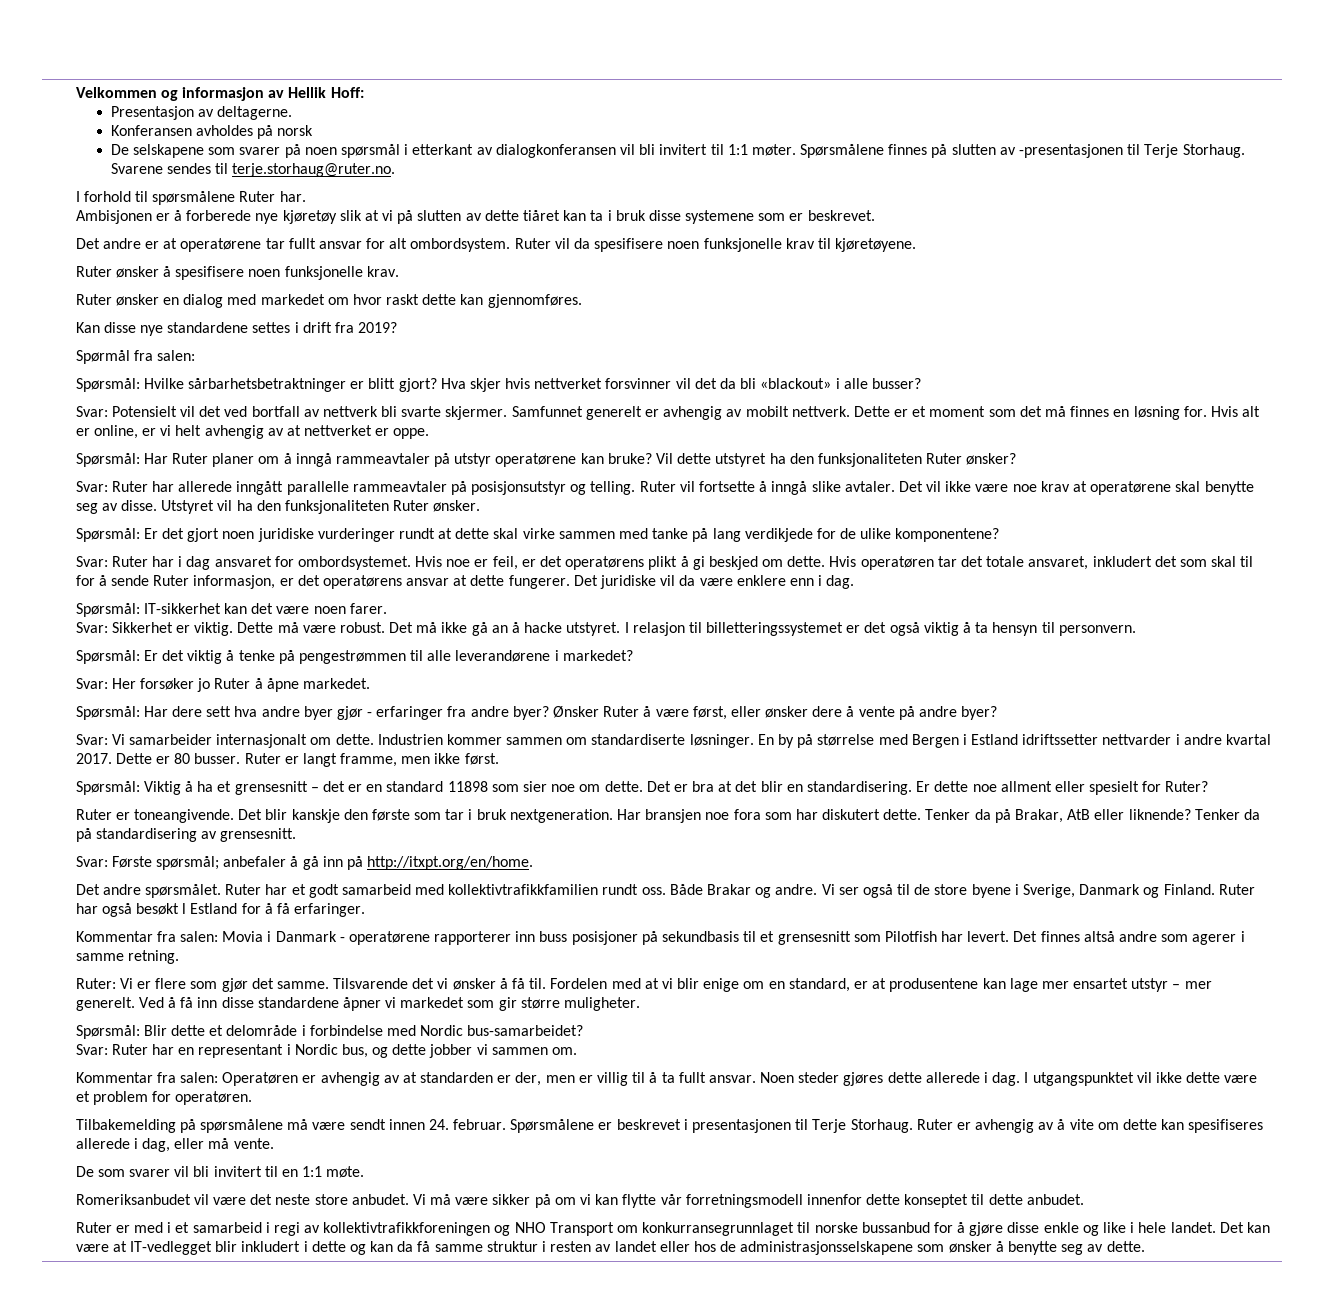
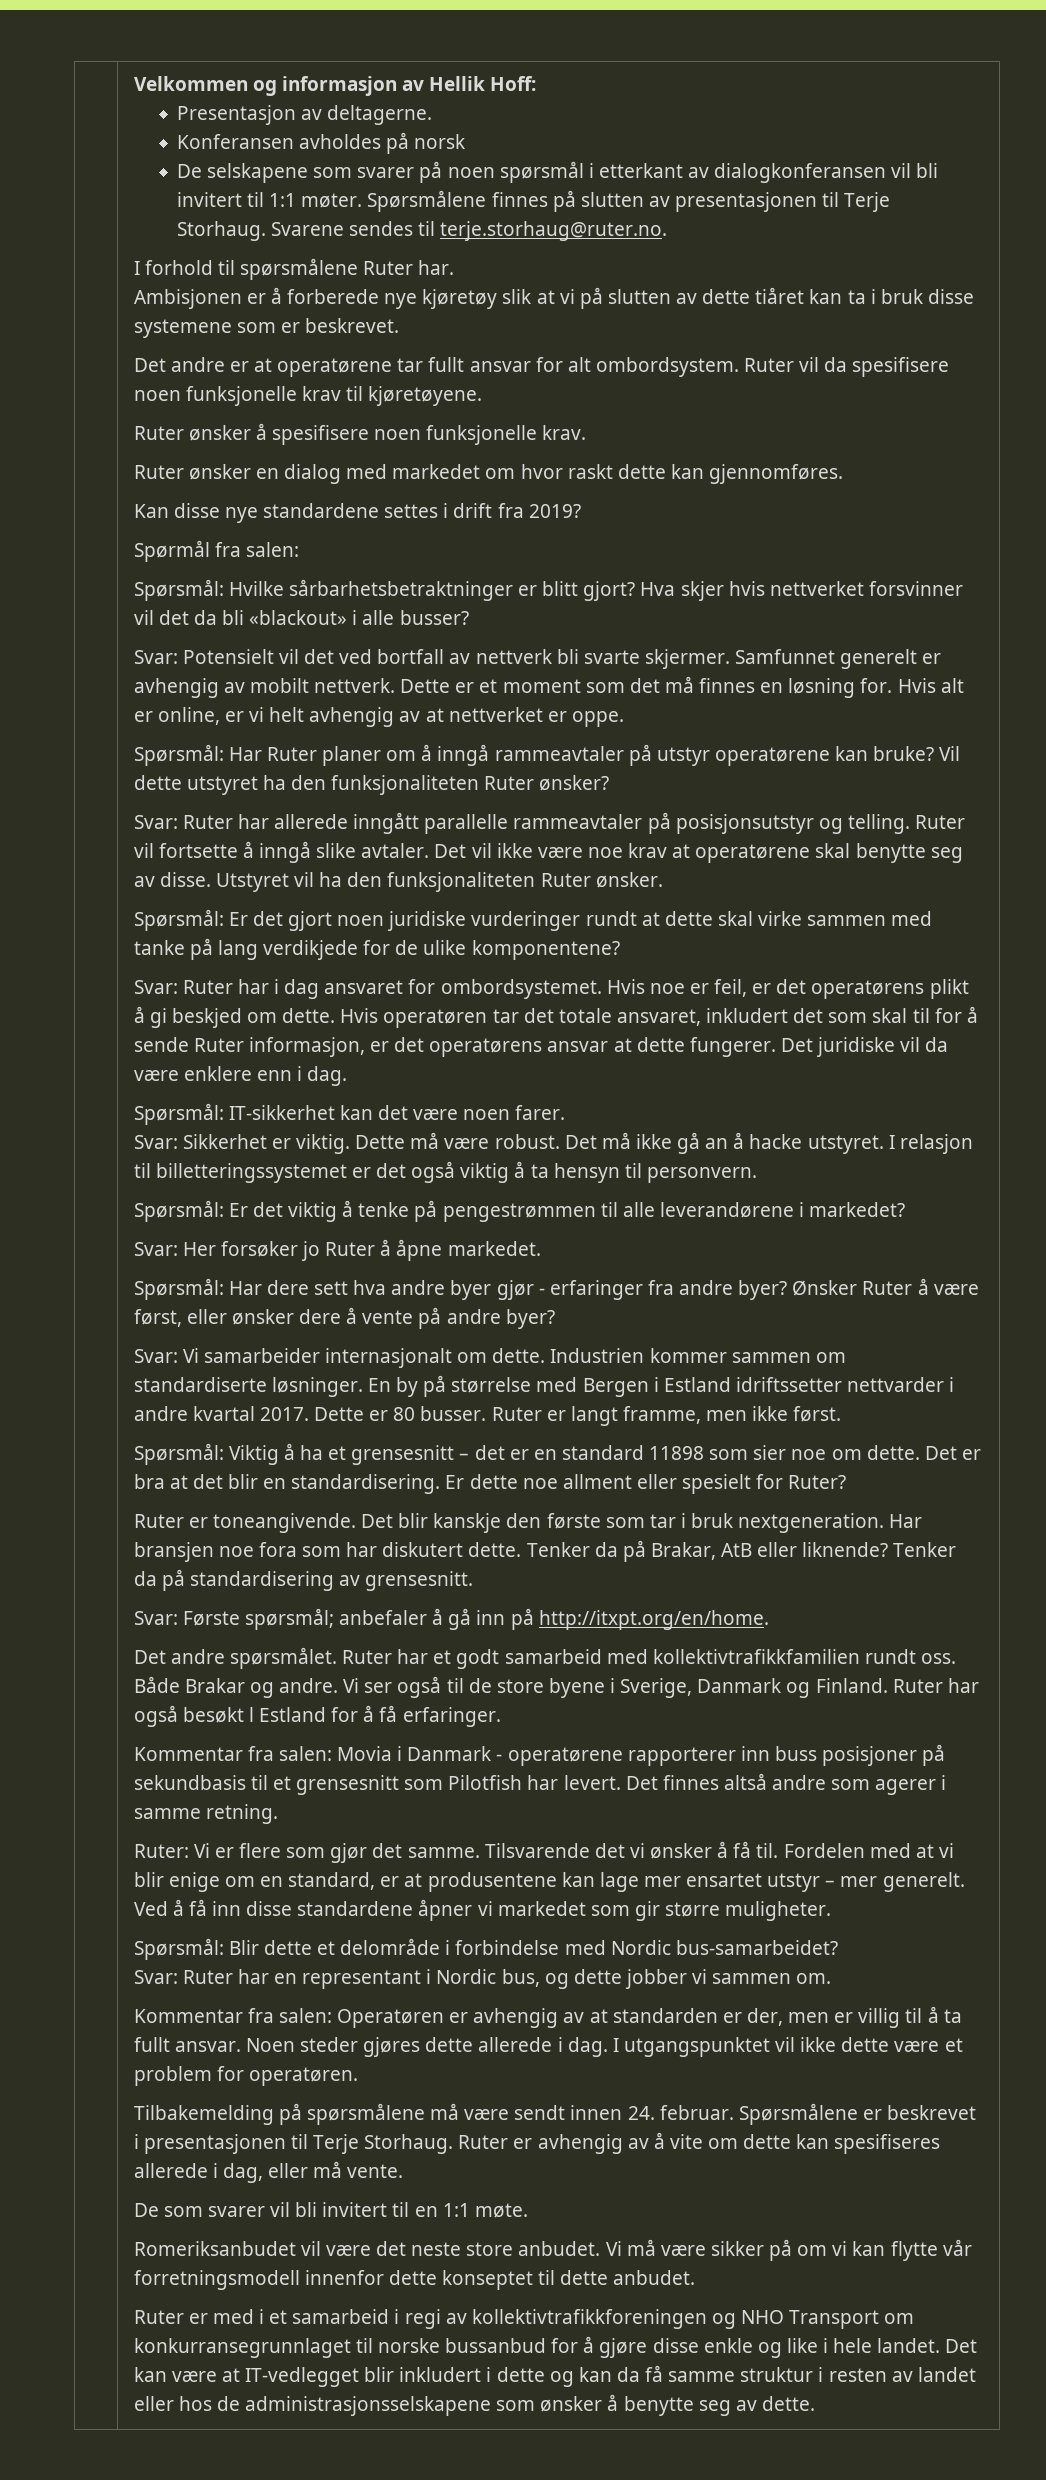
[1019,144,1124,158] -presentasjonen -> [675,192,818,212] presentasjonen

